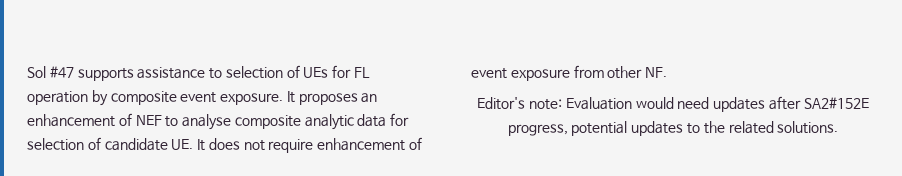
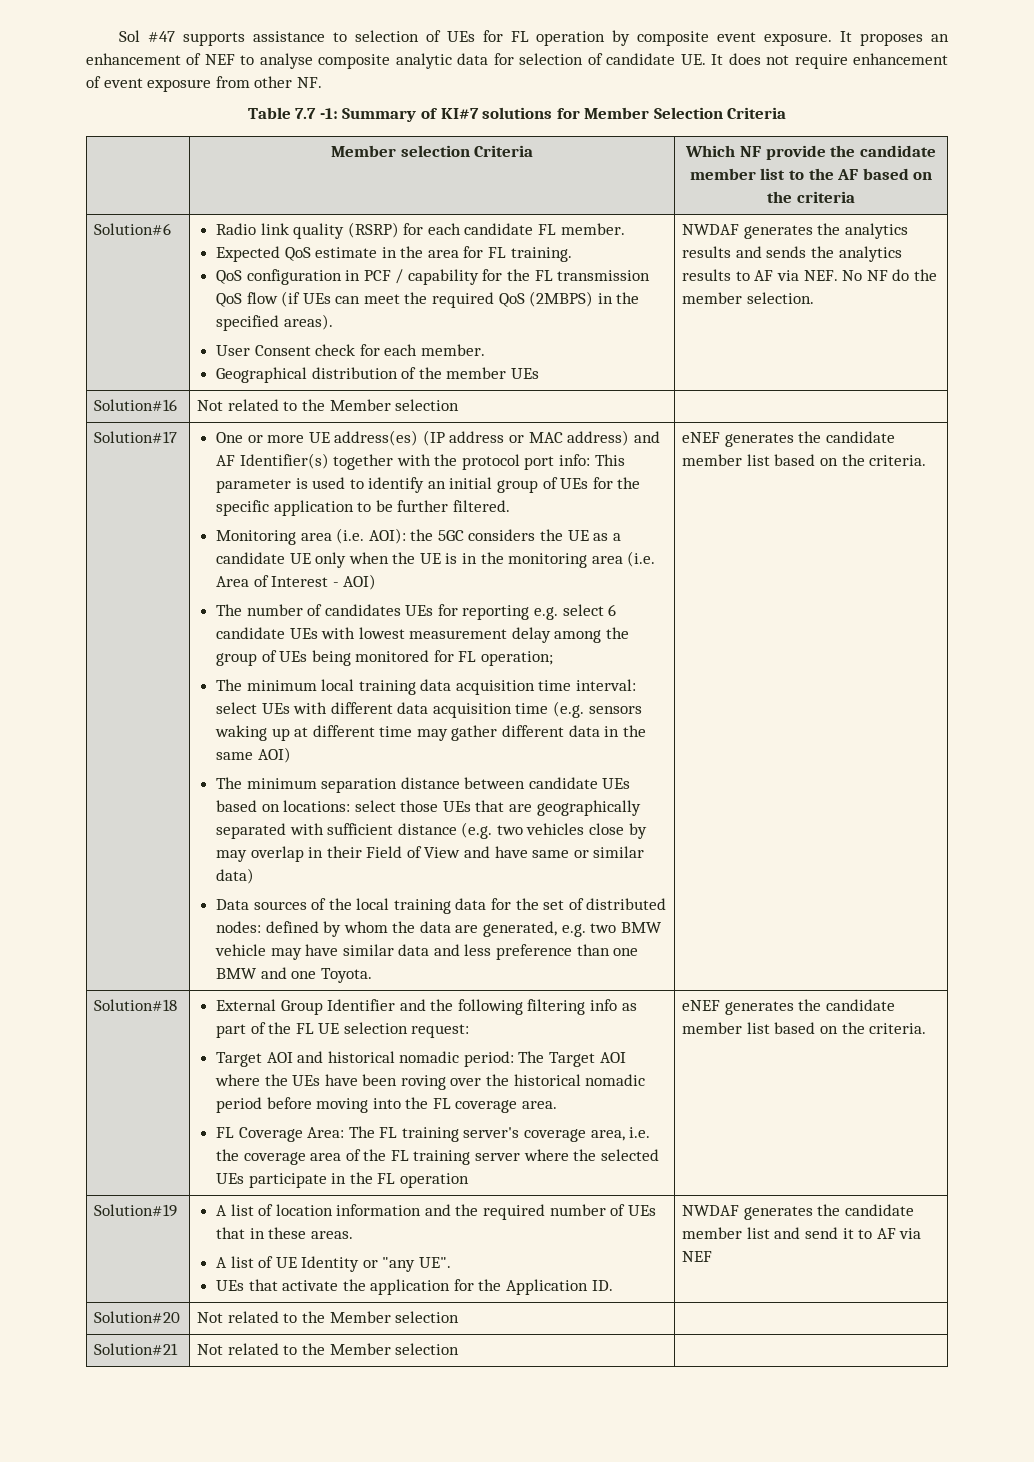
[477,96,869,112] [507,121,839,136] Editor's note: Evaluation would need updates after SA2#152E progress, potential updates to the related solutions. -> [247,107,787,122] [330,145,534,157] [685,145,936,160] [689,168,933,180] [767,191,855,203] [94,223,172,235] [215,222,625,239] [215,246,572,262] [215,269,651,285] [215,291,640,308] [215,314,333,331] [215,344,485,356] [215,367,539,383] [682,223,908,239] [682,246,902,262] [682,269,937,281] [682,292,814,304] [94,399,178,411] [197,399,460,411] [94,431,178,443] [215,430,660,446] [215,453,625,470] [215,477,641,493] [215,500,510,516] [215,528,621,545] [215,551,656,568] [215,574,377,590] [215,604,617,620] [215,627,630,643] [215,650,554,666] [215,679,637,695] [215,701,642,718] [214,725,646,741] [215,747,291,763] [215,777,631,793] [215,800,641,816] [215,822,647,839] [215,846,645,862] [215,868,254,884] [215,898,667,914] [215,921,662,937] [214,944,639,960] [215,967,372,983] [682,431,895,447] [682,454,927,466] [94,999,178,1011] [215,999,637,1015] [215,1022,470,1038] [215,1051,626,1067] [214,1074,646,1090] [215,1097,558,1113] [215,1126,651,1142] [215,1149,659,1165] [215,1172,469,1188] [682,999,895,1015] [682,1022,927,1034] [94,1204,178,1217] [215,1204,656,1220] [215,1227,353,1239] [215,1256,452,1272] [215,1279,613,1295] [682,1204,914,1220] [682,1227,922,1239] [682,1251,713,1262] [94,1311,181,1323] [197,1311,460,1323] [94,1343,179,1355] [197,1343,460,1355] Table 7.7 -1: Summary of KI#7 solutions for Member Selection Criteria // | Member selection Criteria | Which NF provide the candidate member list to the AF based on the criteria // Solution#6 | Radio link quality (RSRP) for each candidate FL member. // Expected QoS estimate in the area for FL training. // QoS configuration in PCF / capability for the FL transmission QoS flow (if UEs can meet the required QoS (2MBPS) in the specified areas). // User Consent check for each member. // Geographical distribution of the member UEs | NWDAF generates the analytics results and sends the analytics results to AF via NEF. No NF do the member selection. // Solution#16 | Not related to the Member selection | // Solution#17 | One or more UE address(es) (IP address or MAC address) and AF Identifier(s) together with the protocol port info: This parameter is used to identify an initial group of UEs for the specific application to be further filtered. // Monitoring area (i.e. AOI): the 5GC considers the UE as a candidate UE only when the UE is in the monitoring area (i.e. Area of Interest - AOI) // The number of candidates UEs for reporting e.g. select 6 candidate UEs with lowest measurement delay among the group of UEs being monitored for FL operation; // The minimum local training data acquisition time interval: select UEs with different data acquisition time (e.g. sensors waking up at different time may gather different data in the same AOI) // The minimum separation distance between candidate UEs based on locations: select those UEs that are geographically separated with sufficient distance (e.g. two vehicles close by may overlap in their Field of View and have same or similar data) // Data sources of the local training data for the set of distributed nodes: defined by whom the data are generated, e.g. two BMW vehicle may have similar data and less preference than one BMW and one Toyota. | eNEF generates the candidate member list based on the criteria. // Solution#18 | External Group Identifier and the following filtering info as part of the FL UE selection request: // Target AOI and historical nomadic period: The Target AOI where the UEs have been roving over the historical nomadic period before moving into the FL coverage area. // FL Coverage Area: The FL training server's coverage area, i.e. the coverage area of the FL training server where the selected UEs participate in the FL operation | eNEF generates the candidate member list based on the criteria. // Solution#19 | A list of location information and the required number of UEs that in these areas. // A list of UE Identity or "any UE". // UEs that activate the application for the Application ID. | NWDAF generates the candidate member list and send it to AF via NEF // Solution#20 | Not related to the Member selection | // Solution#21 | Not related to the Member selection |

